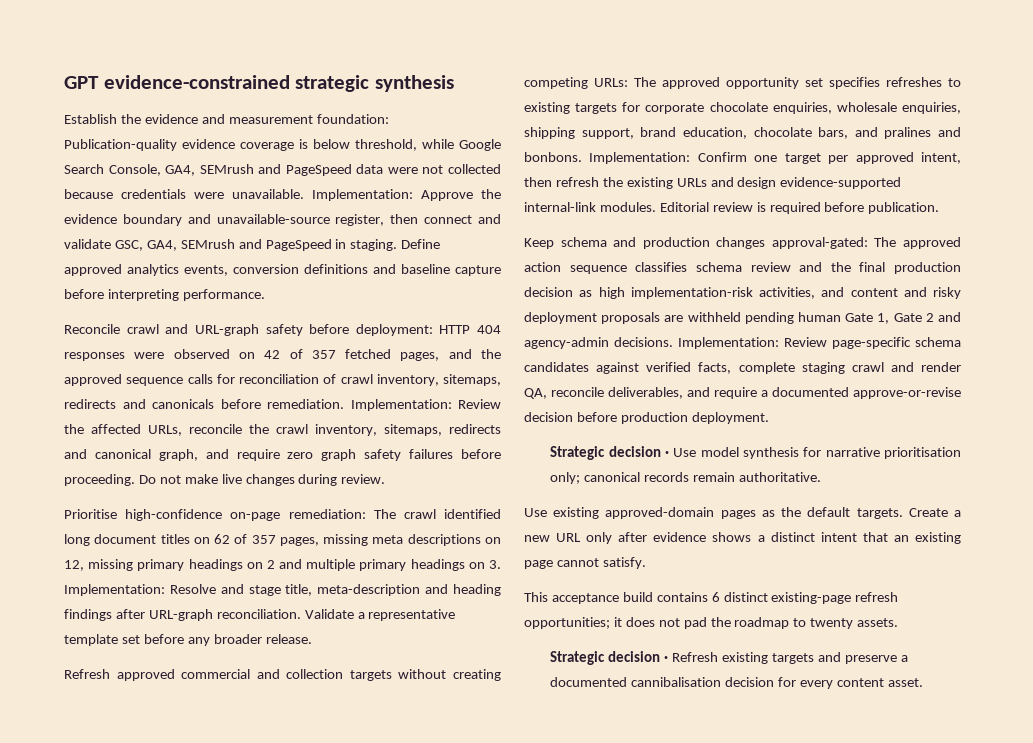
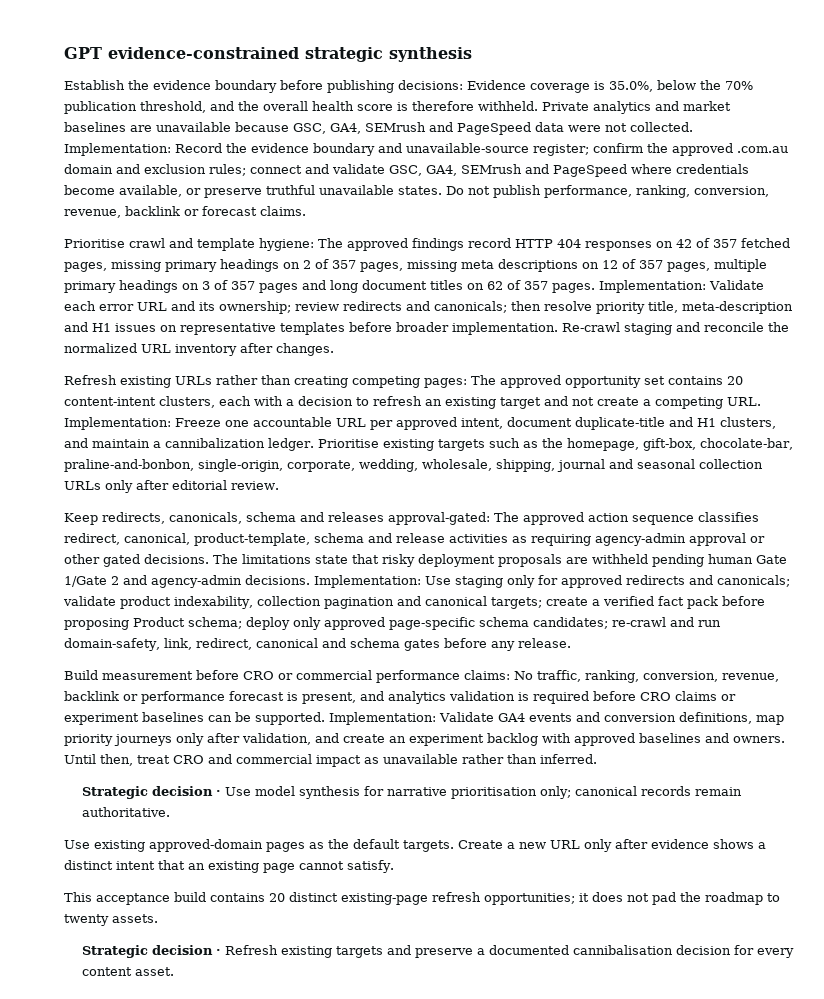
[201,114,389,124] [64,139,501,151] [64,164,161,176] and measurement foundation: Publication-quality evidence coverage is below threshold, while Google Search Console, -> [215,80,753,93] [64,101,731,114] [64,122,326,134] boundary before publishing decisions: Evidence coverage is 35.0%, below the 70% publication threshold, and the overall health score is therefore withheld. Private analytics and market baselines are unavailable because GSC,
[447,164,501,174] [64,189,473,201] collected because credentials were unavailable. Implementation: Approve -> [630,122,693,132] [64,143,222,156] collected. Implementation: Record
[335,214,419,226] register, then -> [533,143,788,156] [64,164,246,176] register; confirm the approved .com.au domain and exclusion rules;
[335,239,441,251] [64,264,501,276] [64,289,265,301] [64,324,433,336] in staging. Define approved analytics events, conversion definitions and baseline capture before interpreting performance. // Reconcile crawl and URL-graph safety before deployment: -> [631,164,749,174] [64,185,769,198] [64,206,306,218] [64,238,511,251] where credentials become available, or preserve truthful unavailable states. Do not publish performance, ranking, conversion, revenue, backlink or forecast claims. // Prioritise crawl and template hygiene: The approved findings record
[134,349,230,359] were observed -> (652, 246) none
[448,349,502,359] [64,374,501,386] [64,399,501,411] [64,424,501,436] [64,449,502,461] [64,474,386,486] [64,509,502,521] and the approved sequence calls for reconciliation of crawl inventory, sitemaps, redirects and canonicals before remediation. Implementation: Review the affected URLs, reconcile the crawl inventory, sitemaps, redirects and canonical graph, and require zero graph safety failures before proceeding. Do not make live changes during review. // Prioritise high-confidence on-page remediation: The crawl identified -> [111,259,767,272] [64,280,326,293] missing primary headings on 2 of 357 pages, missing meta descriptions on 12 of 357 pages, multiple primary headings on 3 of 357 pages and
[279,534,501,546] [64,559,502,571] [64,584,502,596] [64,609,456,621] [64,634,312,646] [64,669,447,681] pages, missing meta descriptions on 12, missing primary headings on 2 and multiple primary headings on 3. Implementation: Resolve and stage title, meta-description and heading findings after URL-graph reconciliation. Validate a representative template set before any broader release. // Refresh approved commercial and collection targets without -> [552,280,764,293] [64,301,793,314] [64,322,789,335] [64,343,334,356] [64,375,291,388] pages. Implementation: Validate each error URL and its ownership; review redirects and canonicals; then resolve priority title, meta-description and H1 issues on representative templates before broader implementation. Re-crawl staging and reconcile the normalized URL inventory after changes. // Refresh existing URLs rather than
[594,78,628,87] URLs: -> [424,378,467,388] pages:
[829,77,961,89] [524,102,961,114] [524,127,961,139] [524,152,962,164] [524,177,902,189] [524,202,940,214] [524,237,766,249] specifies refreshes to existing targets for corporate chocolate enquiries, wholesale enquiries, shipping support, brand education, chocolate bars, and pralines and bonbons. Implementation: Confirm one target per approved intent, then refresh the existing URLs and design evidence-supported internal-link modules. Editorial review is required before publication. // Keep schema and production changes -> [668,376,743,385] [64,396,761,409] [64,417,776,430] [64,438,793,451] [64,459,763,472] [64,480,279,493] [64,512,384,525] contains 20 content-intent clusters, each with a decision to refresh an existing target and not create a competing URL. Implementation: Freeze one accountable URL per approved intent, document duplicate-title and H1 clusters, and maintain a cannibalization ledger. Prioritise existing targets such as the homepage, gift-box, chocolate-bar, praline-and-bonbon, single-origin, corporate, wedding, wholesale, shipping, journal and seasonal collection URLs only after editorial review. // Keep redirects, canonicals, schema and releases
[695,262,961,274] [524,287,927,299] schema review and the final production decision as high implementation-risk activities, and content and -> [64,533,765,546] [64,554,379,567] redirect, canonical, product-template, schema and release activities as requiring agency-admin approval or other gated decisions. The limitations state that
[877,313,922,324] 1, Gate -> [64,576,107,587] 1/Gate
[784,337,961,349] [524,362,961,374] [524,387,961,399] [524,412,769,424] Review page-specific schema candidates against verified facts, complete staging crawl and render QA, reconcile deliverables, and require a documented approve-or-revise decision before production deployment. -> [425,575,790,588] [63,596,765,609] [64,617,721,630] [64,638,571,651] [64,670,779,683] [64,691,736,704] [64,712,784,725] [64,733,785,746] [64,754,597,767] Use staging only for approved redirects and canonicals; validate product indexability, collection pagination and canonical targets; create a verified fact pack before proposing Product schema; deploy only approved page-specific schema candidates; re-crawl and run domain-safety, link, redirect, canonical and schema gates before any release. // Build measurement before CRO or commercial performance claims: No traffic, ranking, conversion, revenue, backlink or performance forecast is present, and analytics validation is required before CRO claims or experiment baselines can be supported. Implementation: Validate GA4 events and conversion definitions, map priority journeys only after validation, and create an experiment backlog with approved baselines and owners. Until then, treat CRO and commercial impact as unavailable rather than inferred.
[711,592,720,602] 6 -> [269,893,285,902] 20

